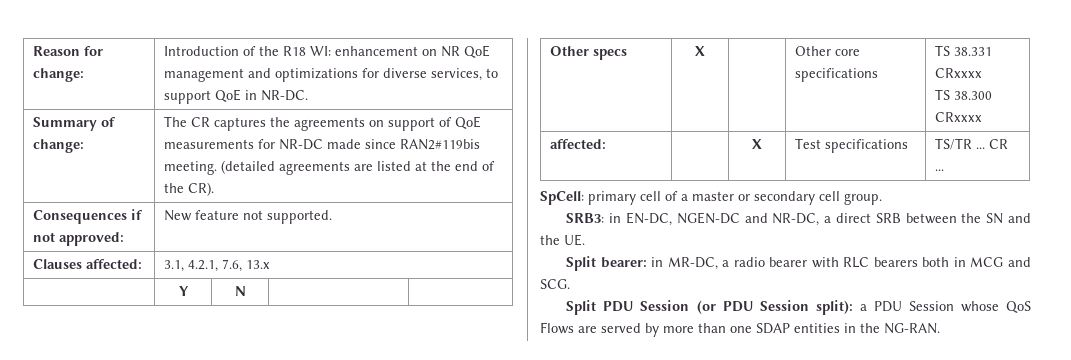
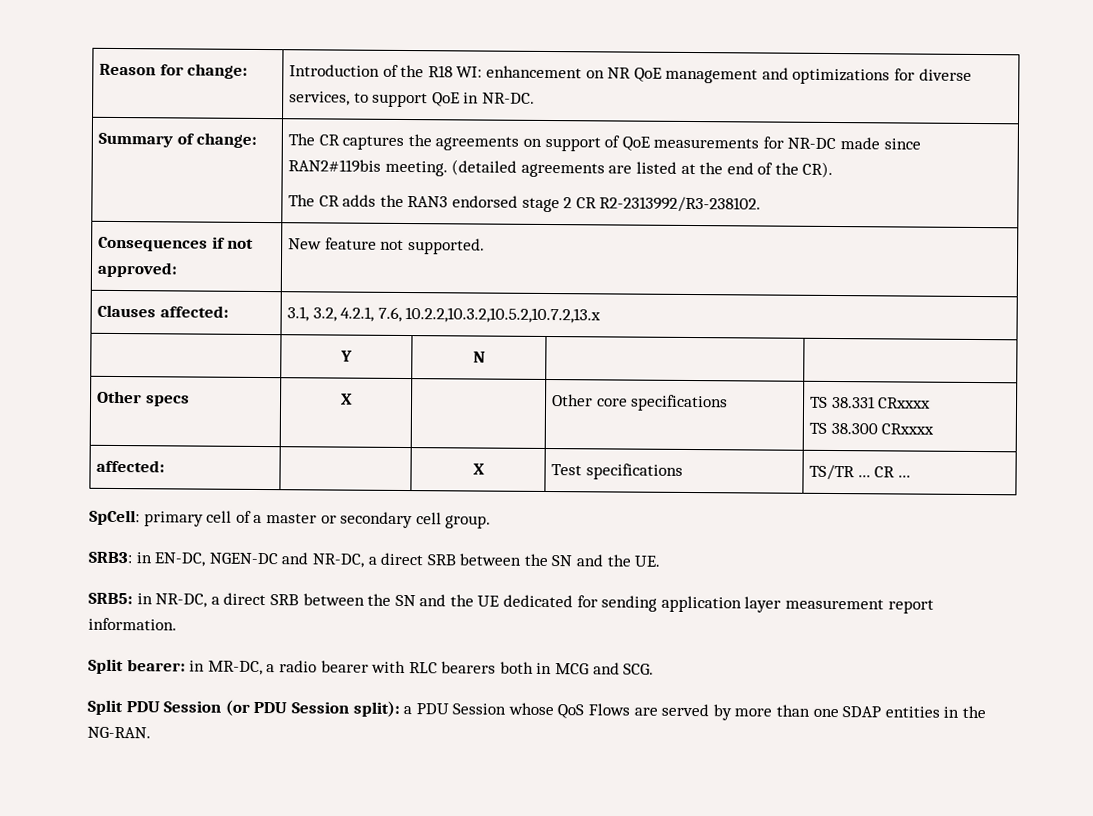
(215, 189) none -> [287,194,762,213] // The CR adds the RAN3 endorsed stage 2 CR R2-2313992/R3-238102.
(185, 266) none -> [312,307,337,322] 3.2,
[246,260,271,269] 13.x -> [405,307,602,324] 10.2.2,10.3.2,10.5.2,10.7.2,13.x
(585, 240) none -> [88,592,934,614] [88,617,177,631] // SRB5: in NR-DC, a direct SRB between the SN and the UE dedicated for sending application layer measurement report information.

